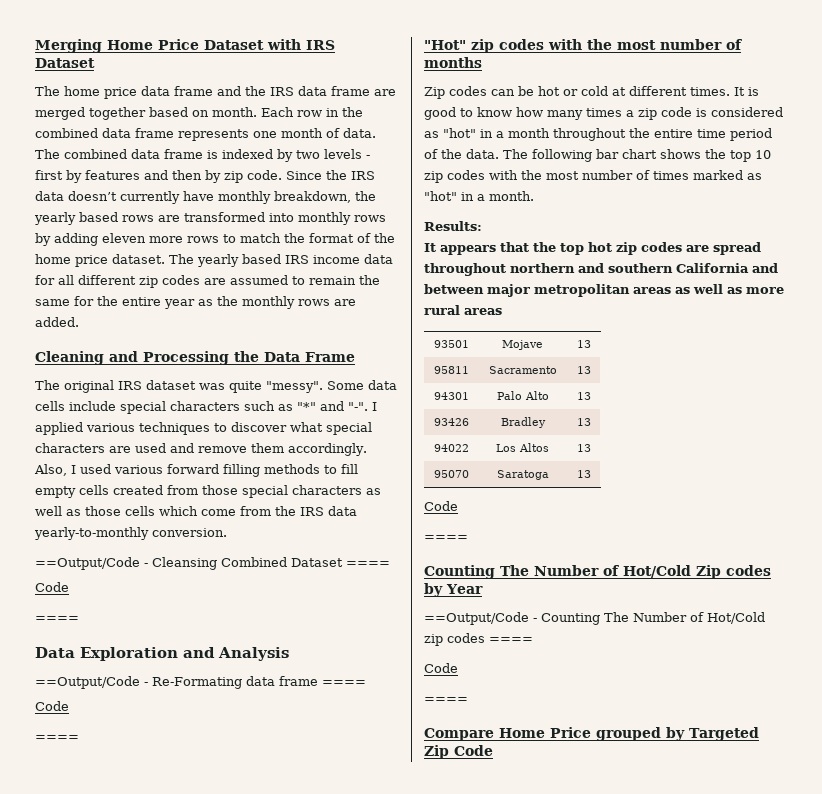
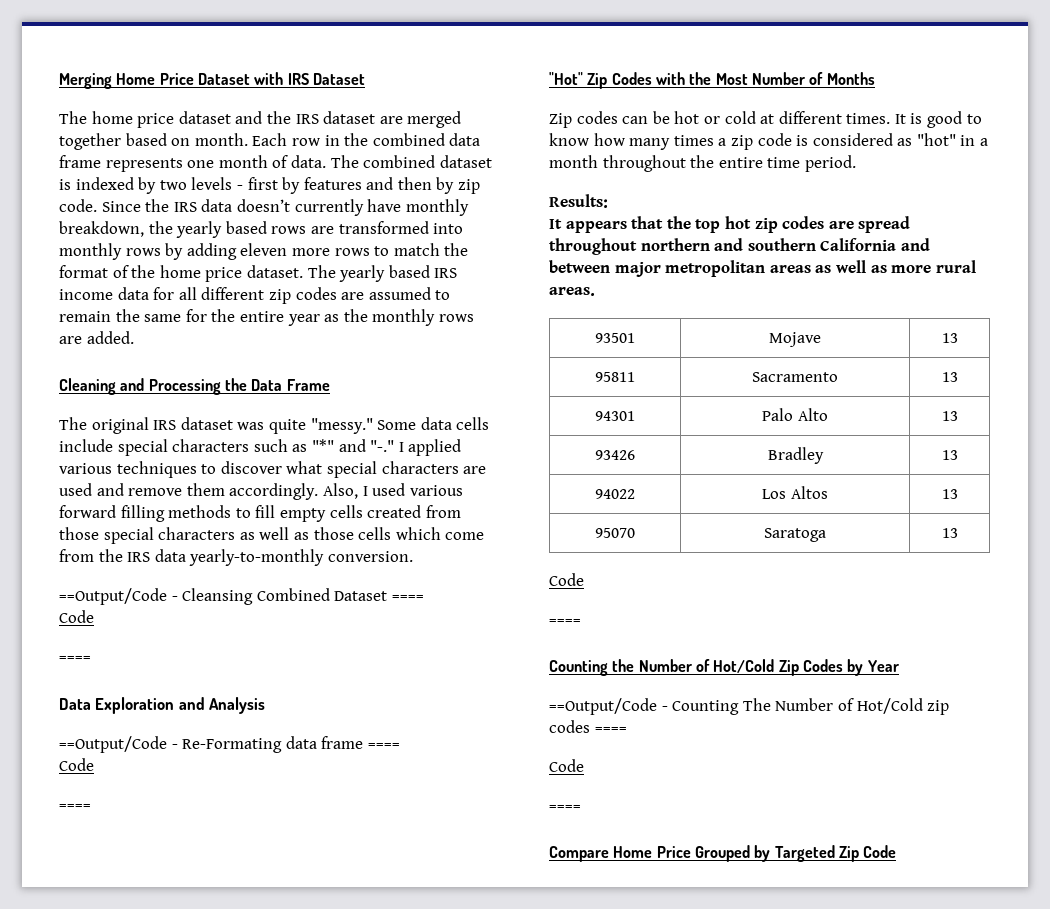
[141,86,213,96] data frame -> [178,111,231,124] dataset
[298,86,370,96] data frame -> [323,111,376,124] dataset
[131,149,203,159] data frame -> [439,155,492,168] dataset
[266,381,323,393] "messy". -> [310,418,373,434] "messy."
[348,402,368,411] "-". -> [370,440,395,452] "-."
[471,39,742,53] [424,57,482,68] zip codes with the most number of months -> [587,72,875,89] Zip Codes with the Most Number of Months
[730,128,772,141] [424,149,771,162] [424,170,762,183] [424,191,534,201] period of the data. The following bar chart shows the top 10 zip codes with the most number of times marked as "hot" in a month. -> [804,155,856,172] period.
[464,308,502,315] areas -> [549,287,595,296] areas.
[500,565,529,576] The -> [612,659,635,672] the
[726,565,771,576] codes -> [802,659,843,672] Codes
[596,727,661,741] grouped -> [694,845,750,862] Grouped

